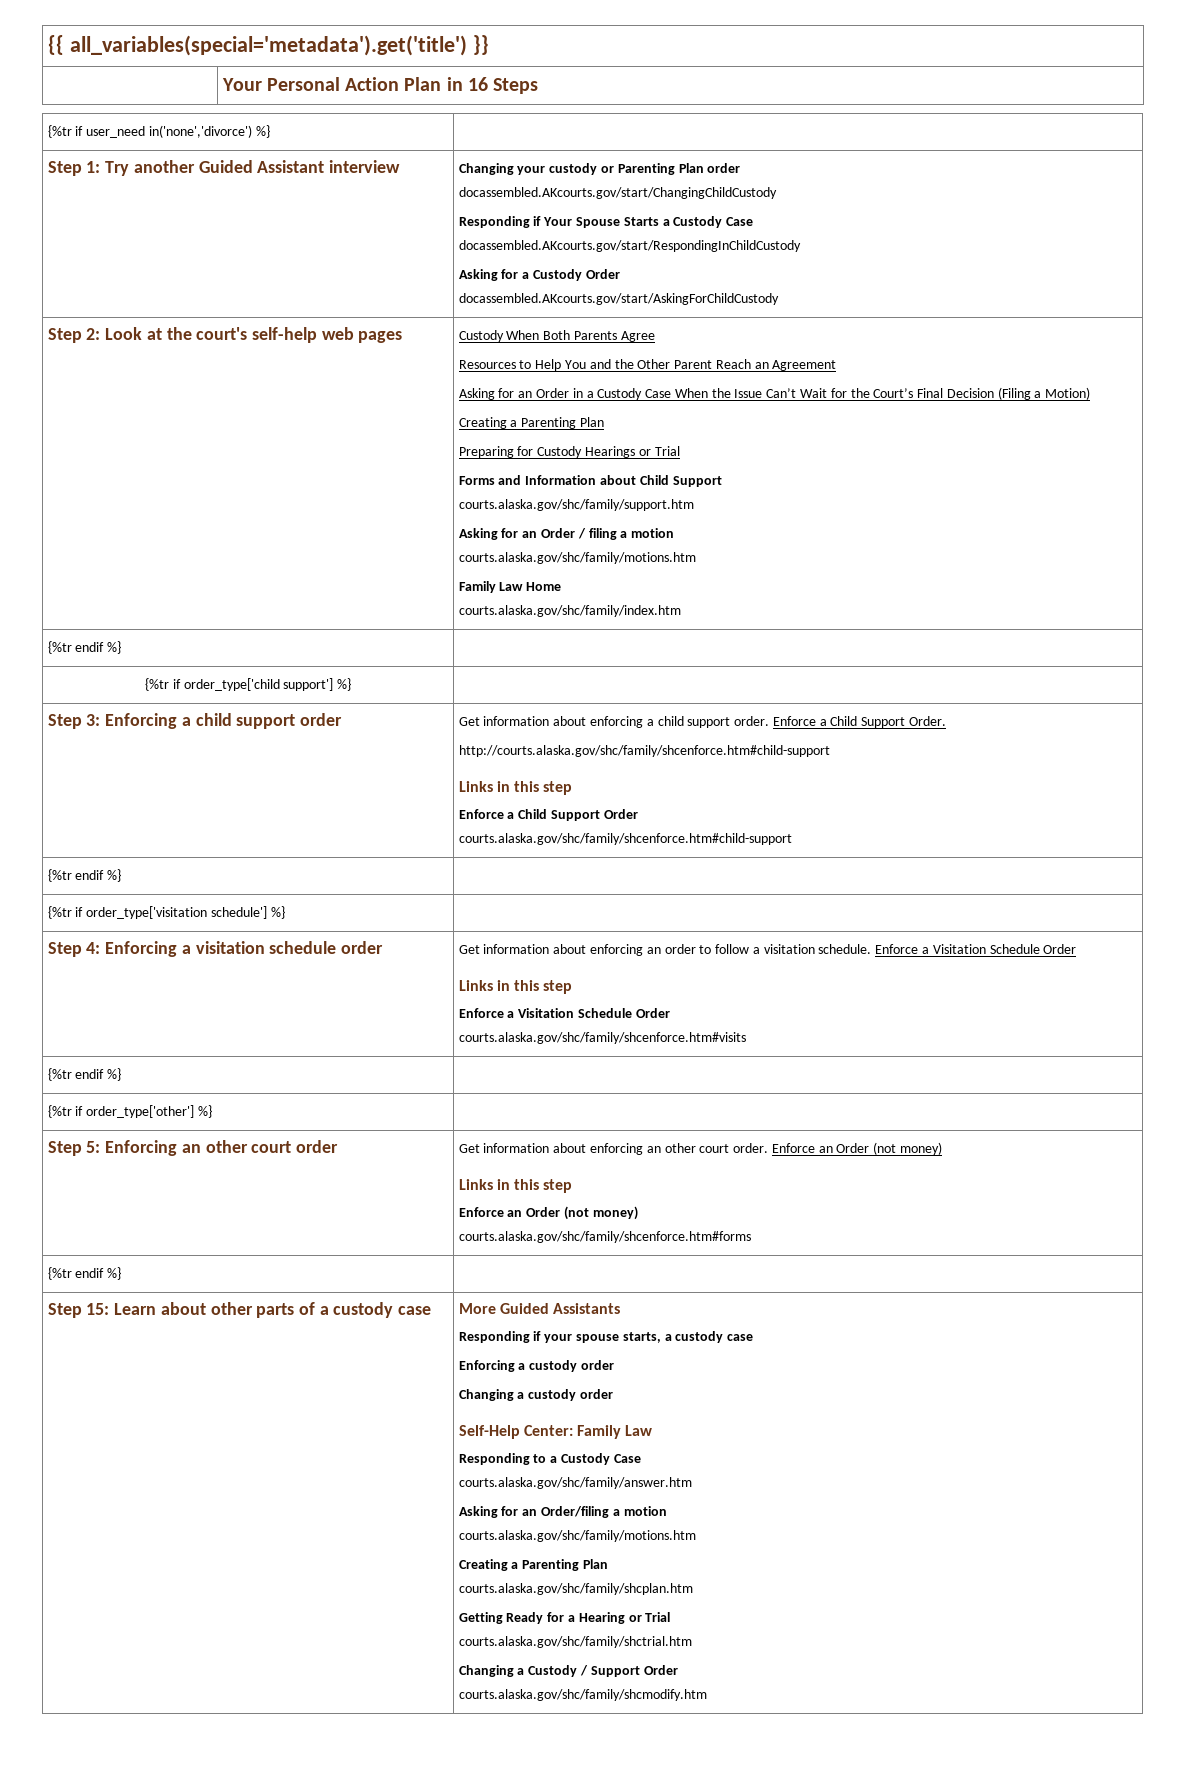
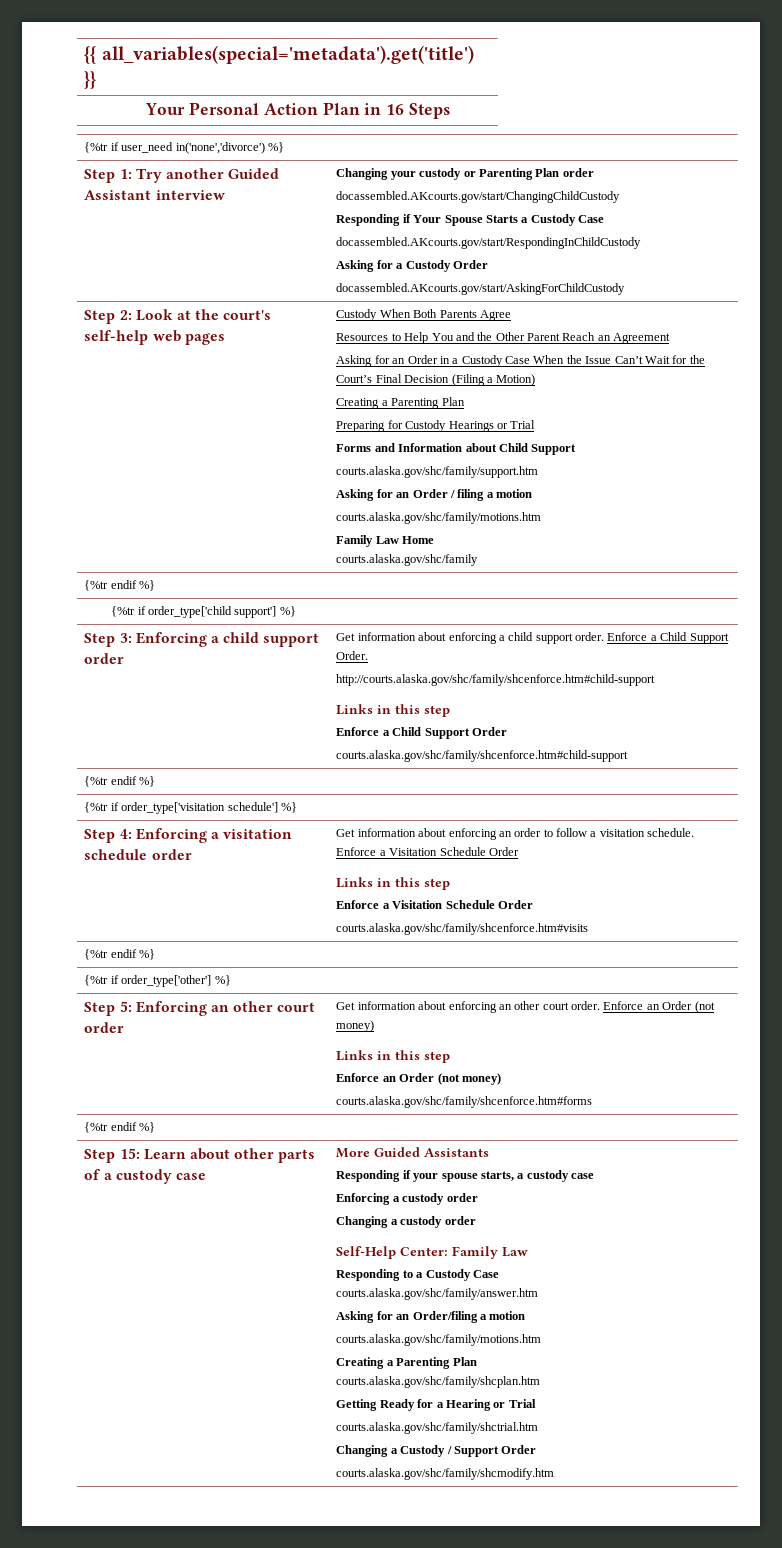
[458,605,681,617] courts.alaska.gov/shc/family/index.htm -> [336,554,479,566] courts.alaska.gov/shc/family

